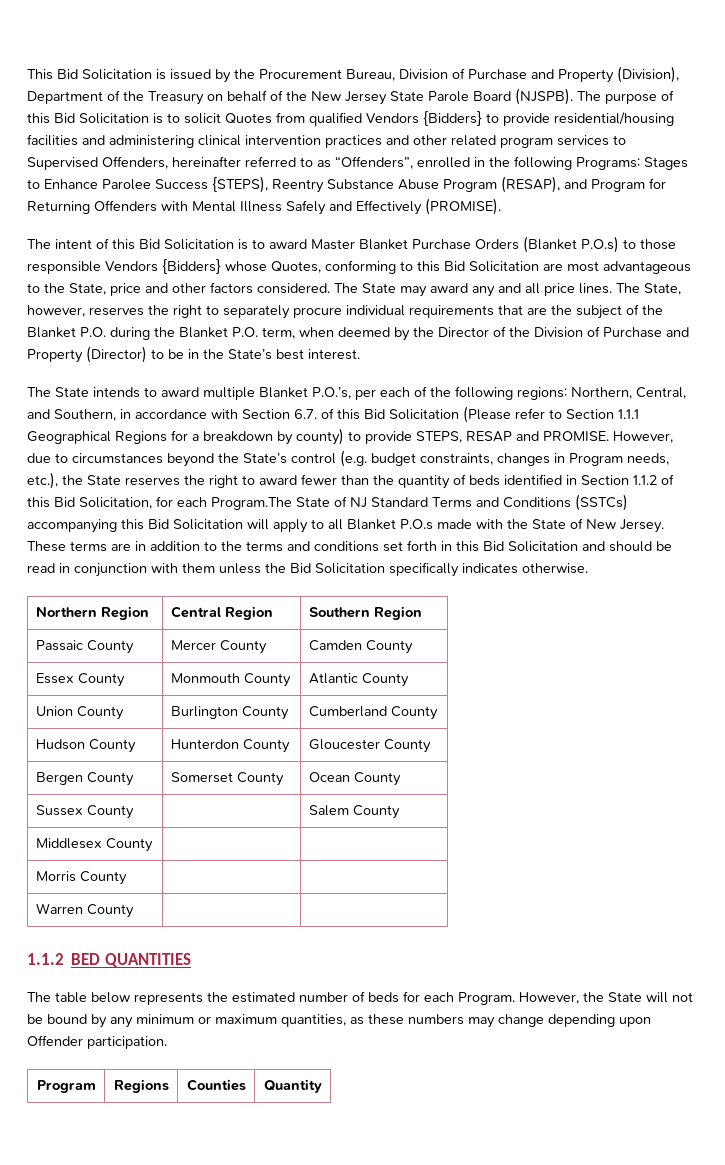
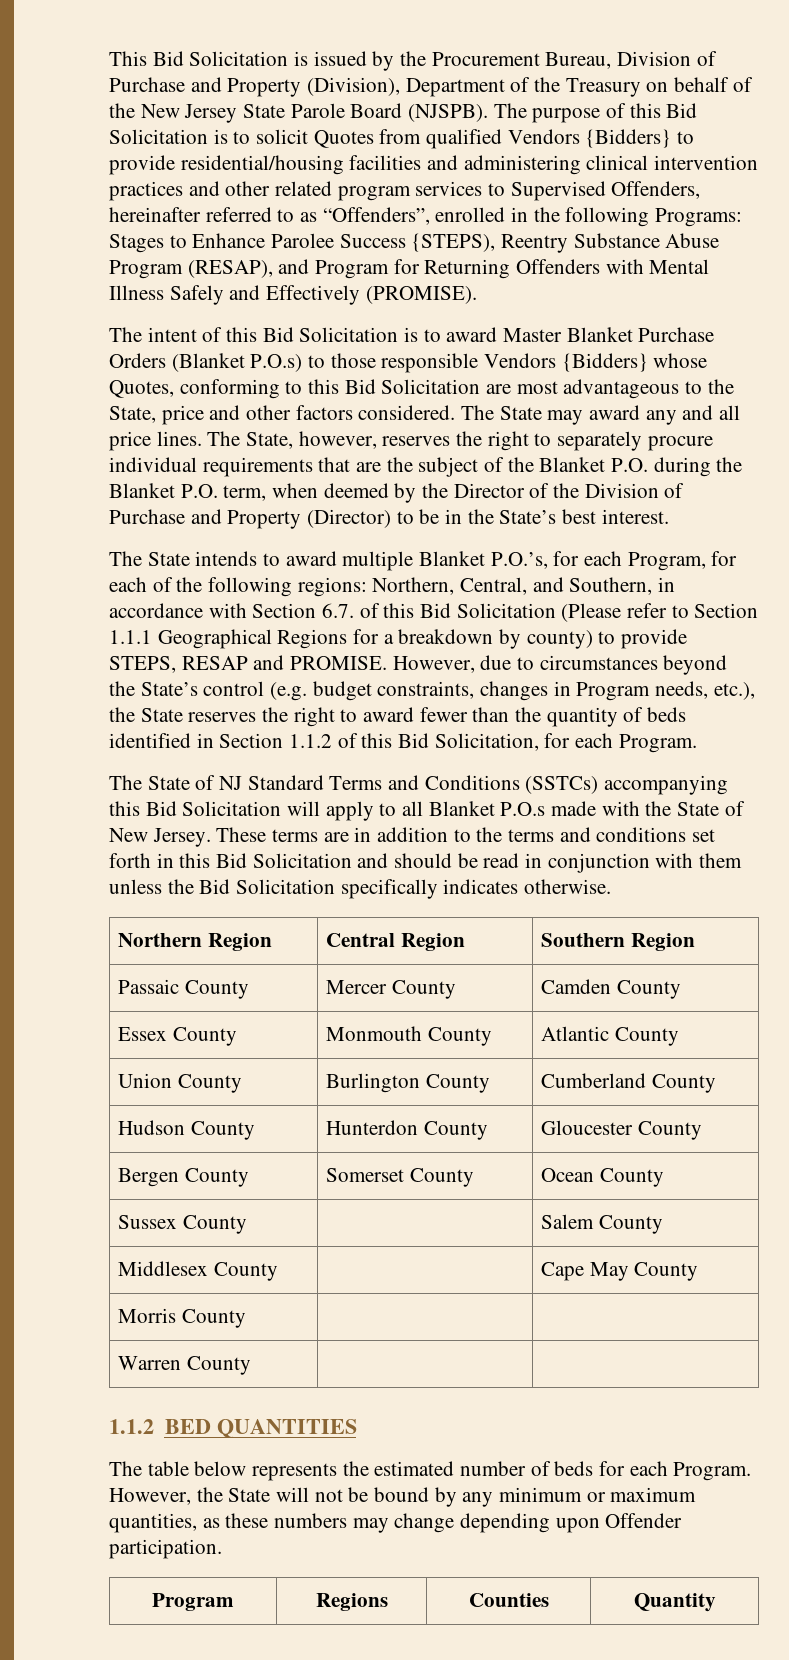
[355,389,376,400] per -> [553,551,738,571] for each Program, for
[211,497,292,510] Program.The -> [618,734,697,753] [109,775,142,790] Program. // The
(153, 845) none -> [541,1262,699,1281] Cape May County

